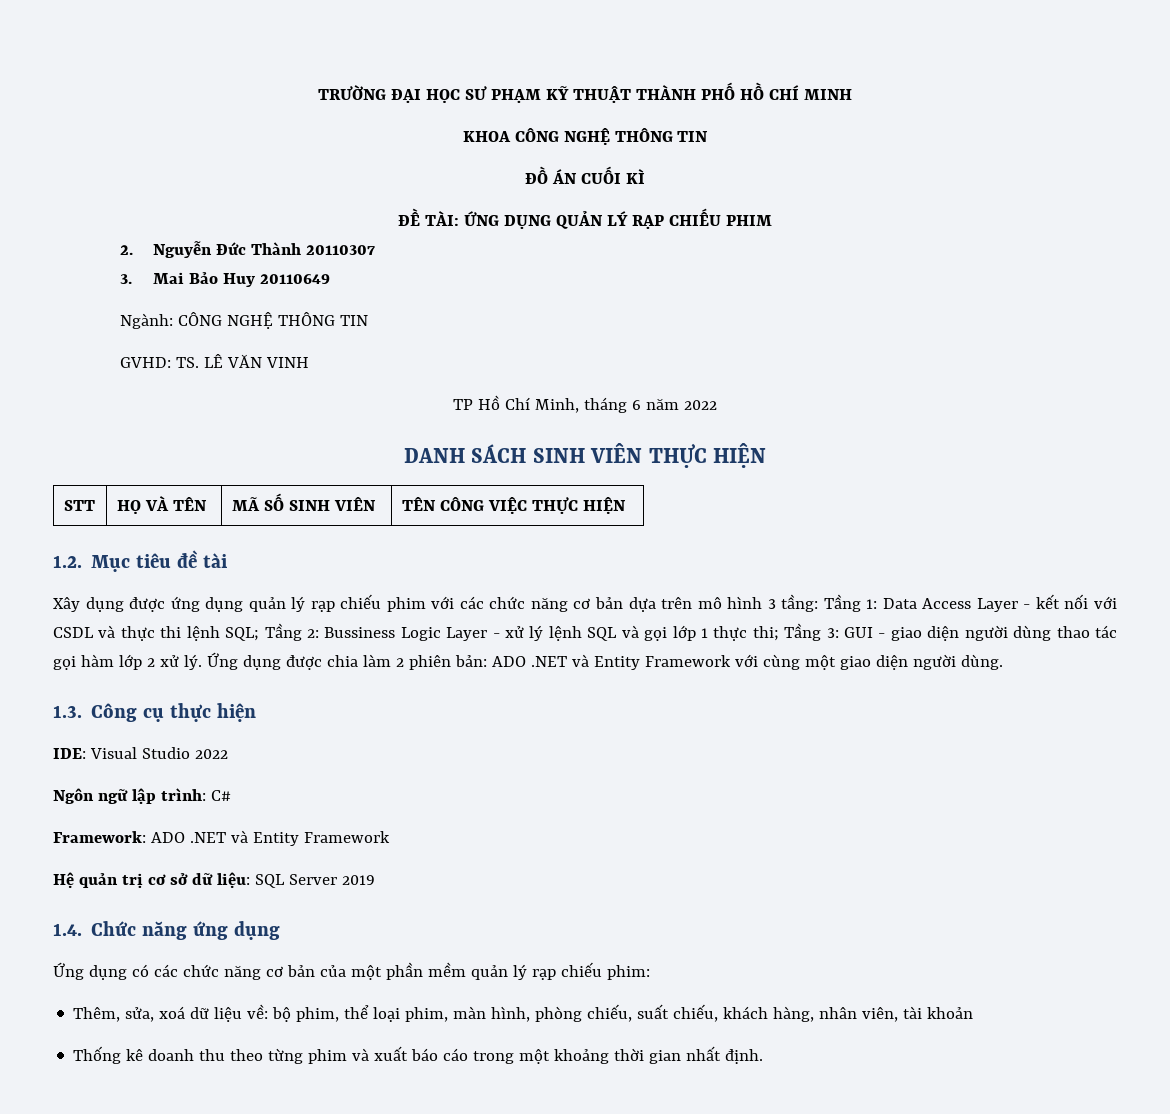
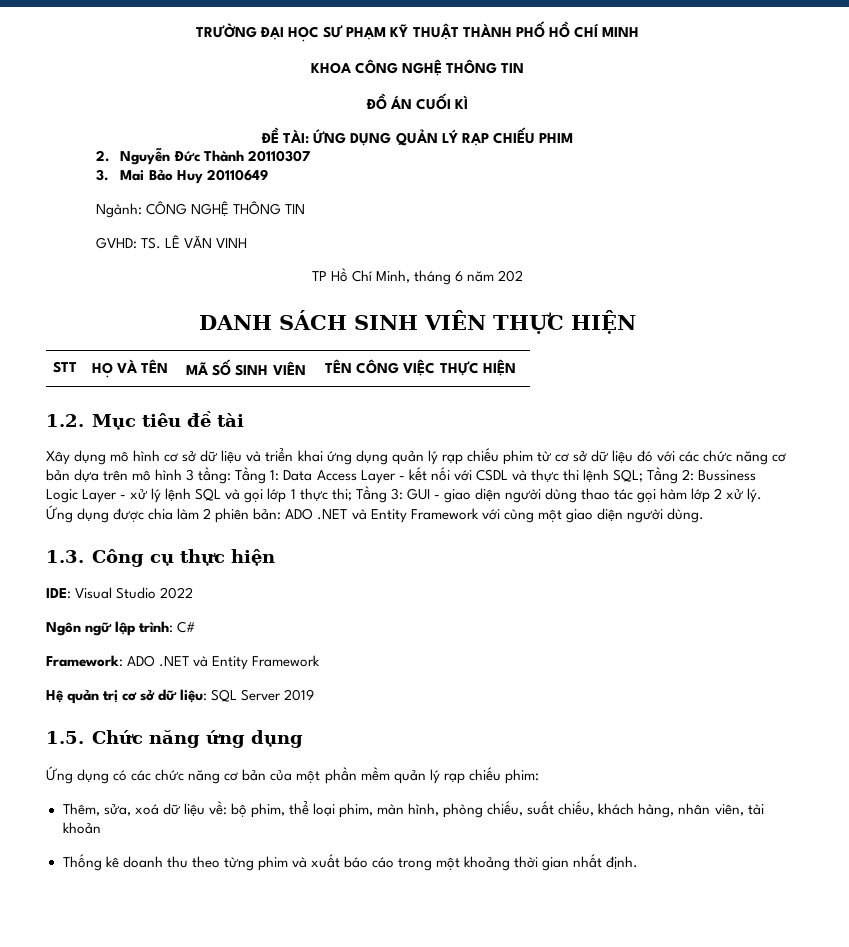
[683,400,717,410] 2022 -> [498,270,524,282] 202
[129,597,166,612] được -> [110,448,323,463] mô hình cơ sở dữ liệu và triển khai
(426, 604) none -> [536,450,654,463] từ cơ sở dữ liệu đó
[53,923,82,936] 1.4. -> [46,731,84,744] 1.5.

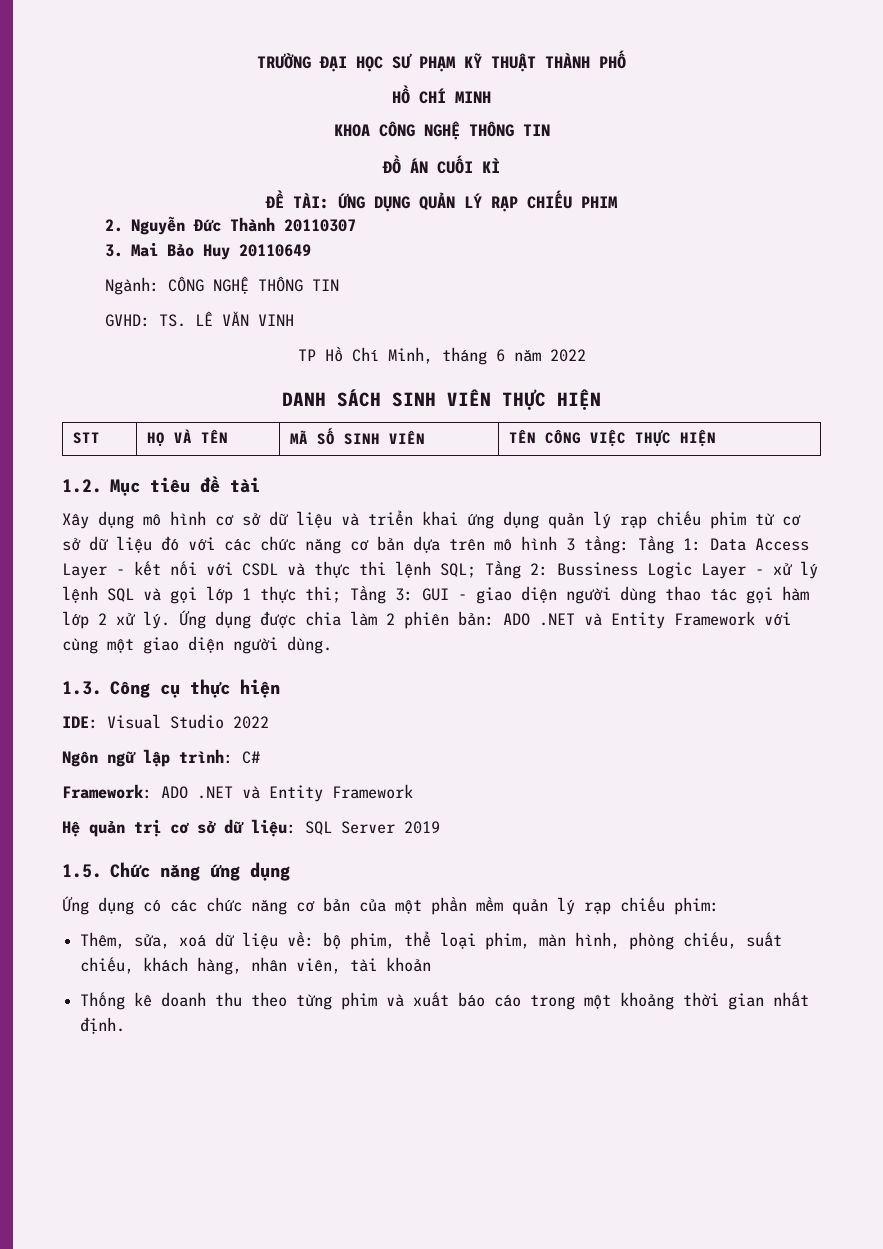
(545, 29) none -> (626, 59) //
[498,270,524,282] 202 -> [549,349,586,362] 2022

